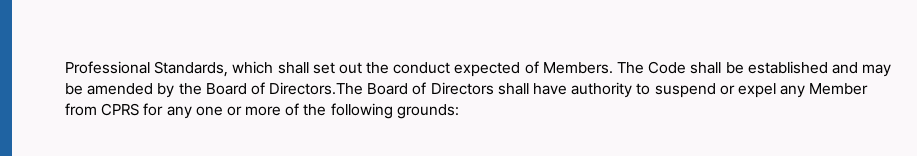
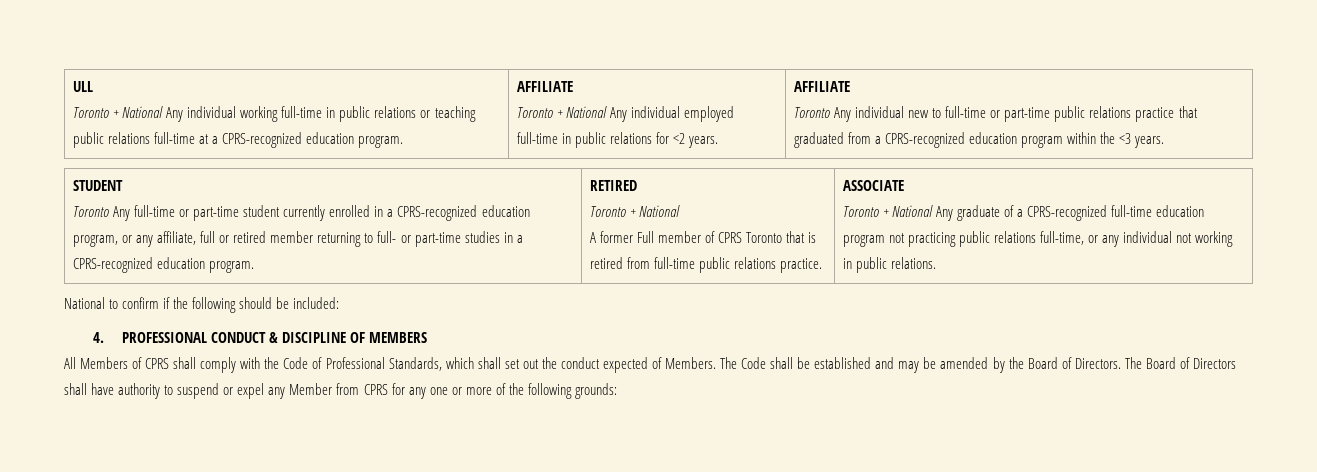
(65, 67) none -> [72,81,93,92] [72,106,476,122] [72,132,404,148] [516,81,573,92] [516,106,735,122] [516,132,719,148] [793,81,850,92] [793,106,1198,122] [793,132,1165,148] [72,180,123,191] [72,205,530,221] [72,231,523,247] [72,257,255,273] [589,180,637,191] [589,205,681,217] [589,231,817,243] [589,257,823,273] [842,180,904,191] [842,205,1205,221] [842,231,1234,247] [842,257,937,273] [64,297,340,313] [92,332,428,343] [64,357,323,373] ULL // Toronto + National Any individual working full-time in public relations or teaching public relations full-time at a CPRS-recognized education program. | AFFILIATE // Toronto + National Any individual employed full-time in public relations for <2 years. | AFFILIATE // Toronto Any individual new to full-time or part-time public relations practice that graduated from a CPRS-recognized education program within the <3 years. // STUDENT // Toronto Any full-time or part-time student currently enrolled in a CPRS-recognized education program, or any affiliate, full or retired member returning to full- or part-time studies in a CPRS-recognized education program. | RETIRED // Toronto + National // A former Full member of CPRS Toronto that is retired from full-time public relations practice. | ASSOCIATE // Toronto + National Any graduate of a CPRS-recognized full-time education program not practicing public relations full-time, or any individual not working in public relations. // National to confirm if the following should be included: // 4. PROFESSIONAL CONDUCT & DISCIPLINE OF MEMBERS // All Members of CPRS shall comply with the Code of
[269,82,364,95] Directors.The -> [1074,357,1142,369] Directors. The

